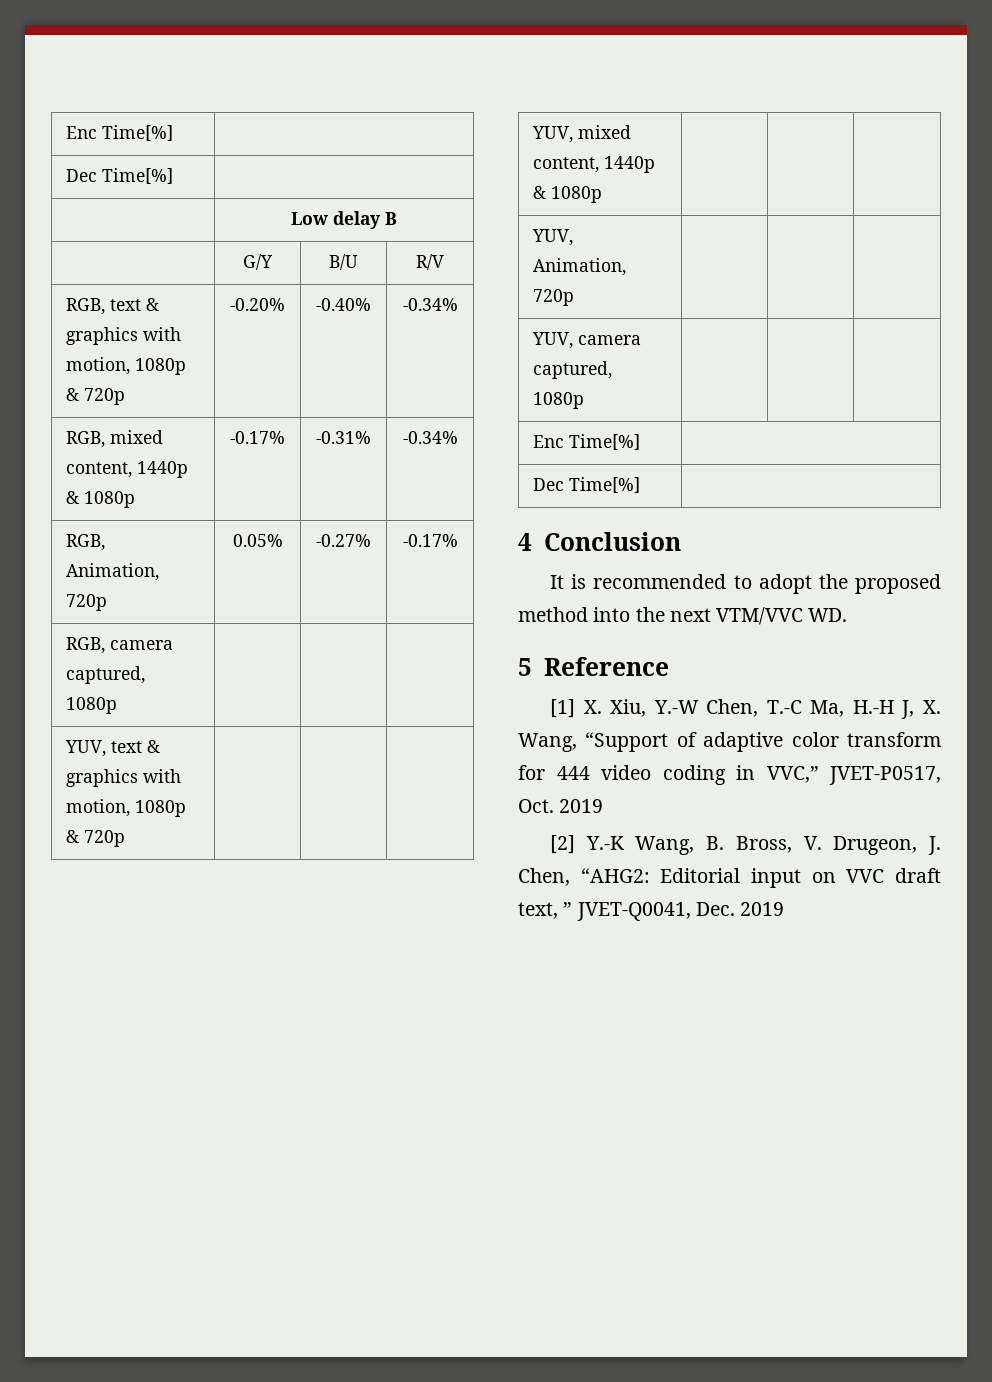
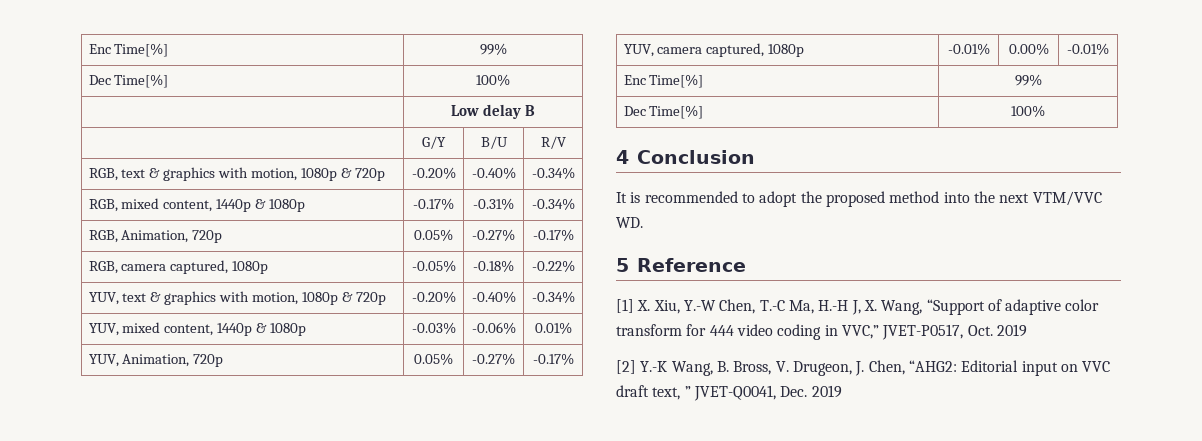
[66,125,174,141] [66,168,174,184] Enc Time[%] | // Dec Time[%] | -> [88,43,169,57] [479,43,507,55] [88,74,169,88] [476,74,510,86] Enc Time[%] | 99% // Dec Time[%] | 100%
(118, 705) | | -> [411,260,456,272] [473,260,514,272] [531,260,575,272] -0.05% | -0.18% | -0.22%
(126, 838) | | -> [411,291,456,303] [471,291,516,303] [531,291,575,303] -0.20% | -0.40% | -0.34%
(603, 194) | | -> [411,322,456,334] [471,322,516,334] [534,322,572,334] -0.03% | -0.06% | 0.01%
(575, 297) | | -> [414,353,453,365] [472,353,515,365] [532,353,574,365] 0.05% | -0.27% | -0.17%
[533,434,641,450] [533,477,641,493] | | // Enc Time[%] | // Dec Time[%] | -> [947,43,990,55] [1008,43,1049,55] [1067,43,1109,55] [623,74,704,88] [1014,74,1042,86] [623,105,704,119] [1011,105,1045,117] -0.01% | 0.00% | -0.01% // Enc Time[%] | 99% // Dec Time[%] | 100%

